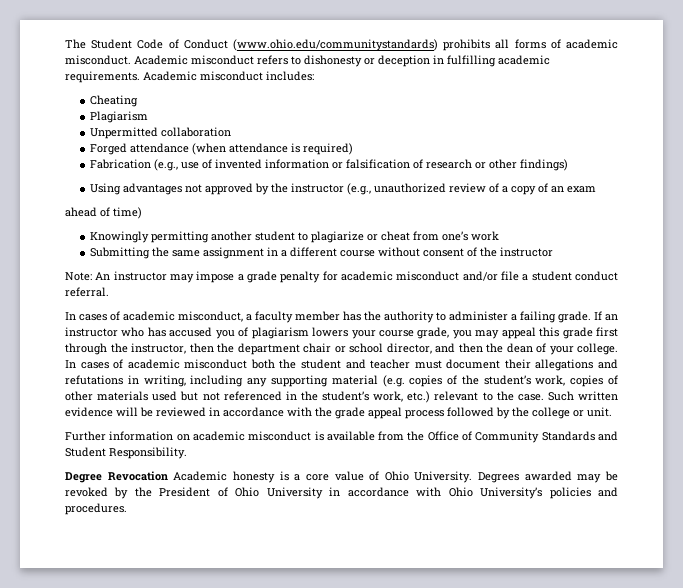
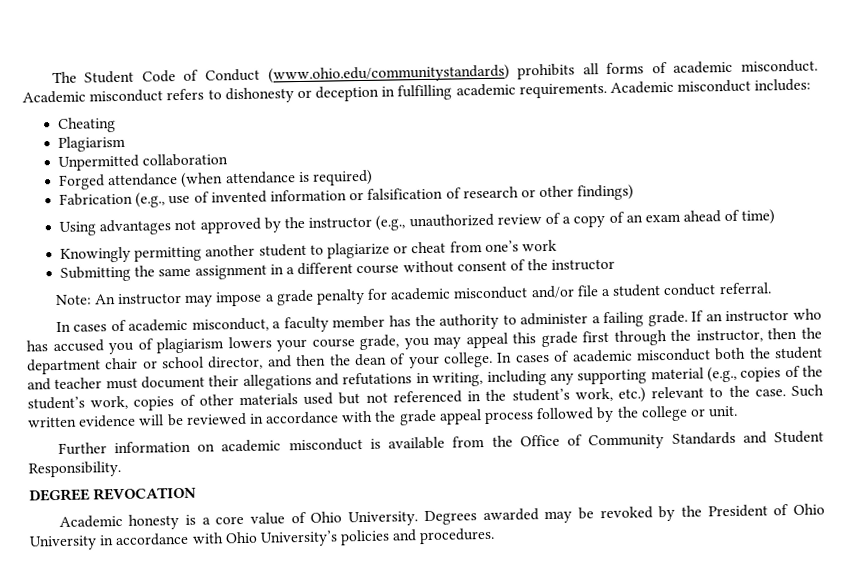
(597, 189) // -> (681, 218) none
[382,375,405,387] (e.g. -> [706,366,737,383] (e.g.,
[65,471,168,483] Degree Revocation -> [29,486,198,502] DEGREE REVOCATION //

